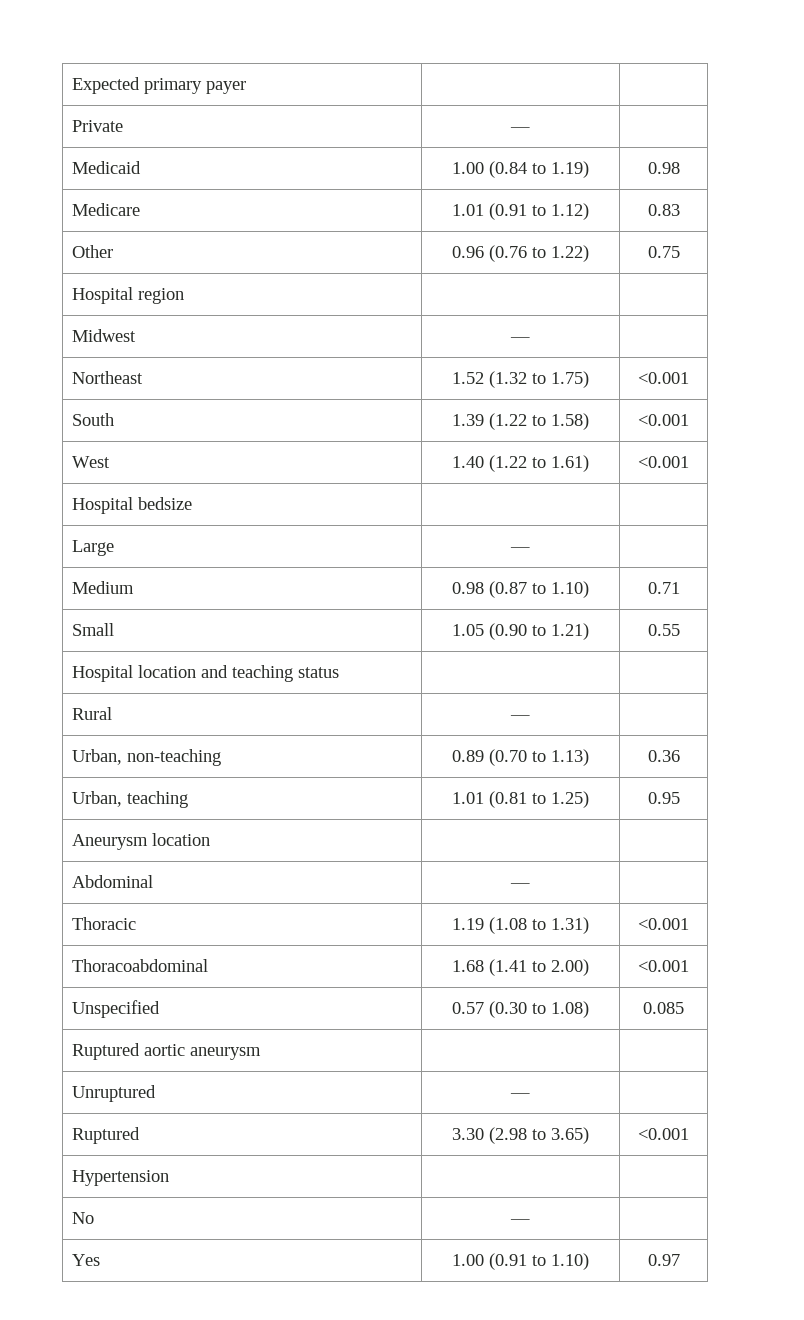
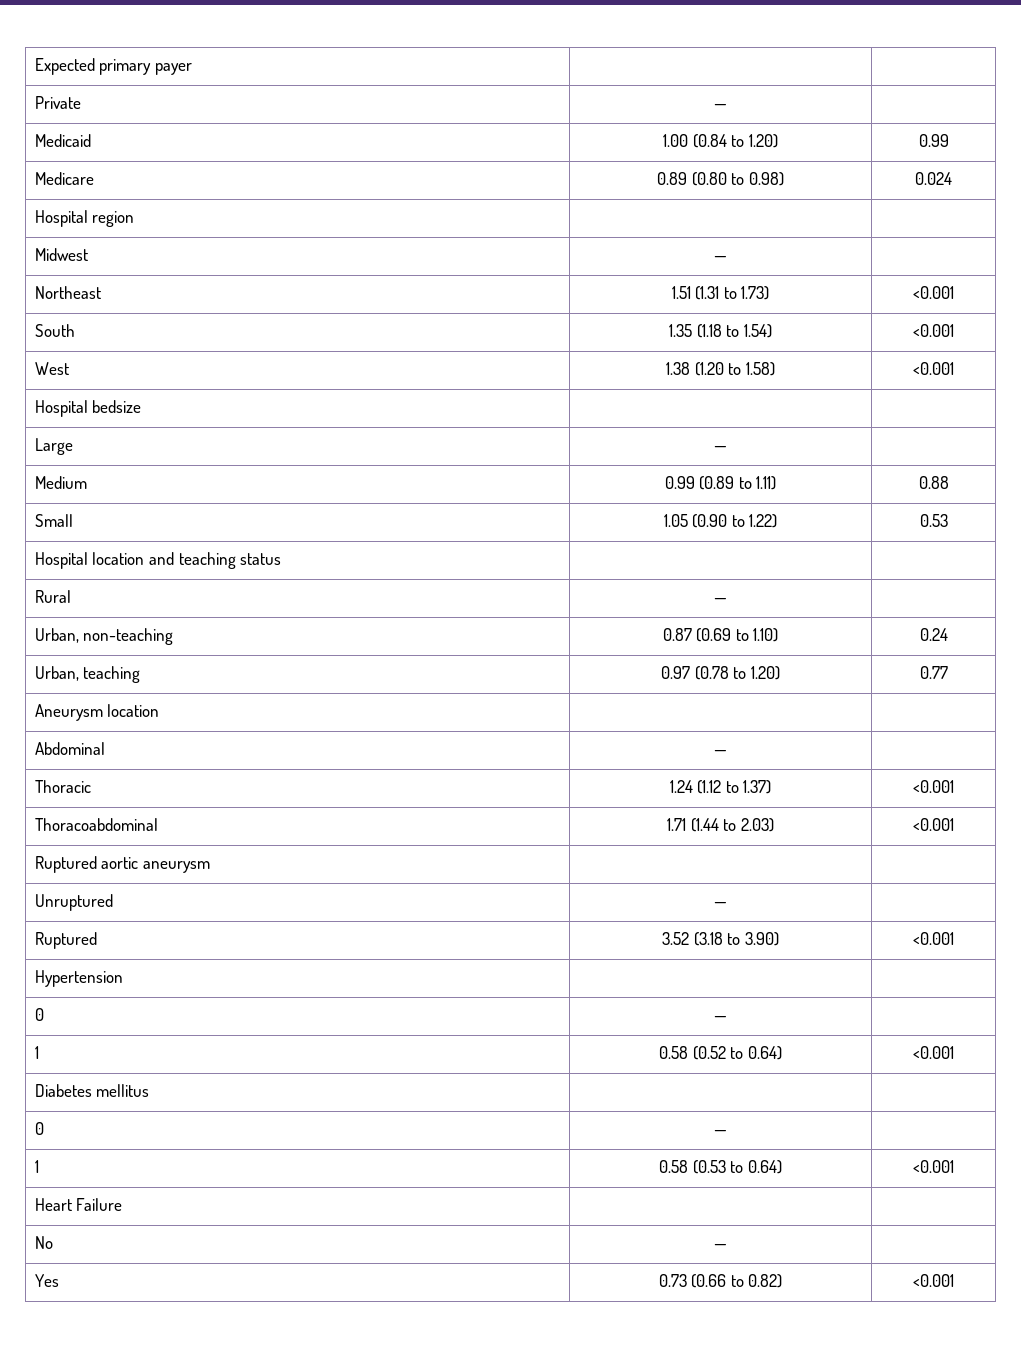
[551,161,589,178] [647,162,680,174] 1.19) | 0.98 -> [748,134,778,148] [918,134,949,147] 1.20) | 0.99
[452,203,589,220] [647,204,680,216] [71,245,113,258] [452,245,589,262] [647,246,680,258] 1.01 (0.91 to 1.12) | 0.83 // Other | 0.96 (0.76 to 1.22) | 0.75 -> [657,172,784,186] [915,172,952,185] 0.89 (0.80 to 0.98) | 0.024
[452,371,589,388] [638,372,689,384] [71,413,114,426] [452,413,589,430] [638,414,689,426] [71,456,110,468] [452,455,589,472] 1.52 (1.32 to 1.75) | <0.001 // South | 1.39 (1.22 to 1.58) | <0.001 // West | 1.40 (1.22 to 1.61) -> [671,286,770,300] [913,286,954,299] [34,324,75,337] [669,324,772,338] [913,324,954,337] [34,362,69,375] [666,362,775,376] 1.51 (1.31 to 1.73) | <0.001 // South | 1.35 (1.18 to 1.54) | <0.001 // West | 1.38 (1.20 to 1.58)
[452,581,589,598] [647,582,680,594] 0.98 (0.87 to 1.10) | 0.71 -> [664,476,777,490] [918,476,949,489] 0.99 (0.89 to 1.11) | 0.88
[551,623,589,640] [647,624,680,636] 1.21) | 0.55 -> [749,514,778,528] [919,514,948,527] 1.22) | 0.53
[452,749,589,766] [647,750,680,762] [71,791,188,808] [452,791,589,808] [647,792,680,804] 0.89 (0.70 to 1.13) | 0.36 // Urban, teaching | 1.01 (0.81 to 1.25) | 0.95 -> [662,628,779,642] [919,628,948,641] [34,666,141,683] [661,666,780,680] [919,666,948,679] 0.87 (0.69 to 1.10) | 0.24 // Urban, teaching | 0.97 (0.78 to 1.20) | 0.77
[452,917,589,934] [638,918,689,930] [71,959,208,972] [452,959,589,976] [638,960,689,972] [71,1000,160,1018] [452,1001,589,1018] [643,1002,684,1014] 1.19 (1.08 to 1.31) | <0.001 // Thoracoabdominal | 1.68 (1.41 to 2.00) | <0.001 // Unspecified | 0.57 (0.30 to 1.08) | 0.085 -> [669,780,772,794] [913,780,954,793] [34,818,158,831] [667,818,774,832] [913,818,954,831] 1.24 (1.12 to 1.37) | <0.001 // Thoracoabdominal | 1.71 (1.44 to 2.03) | <0.001
[452,1127,589,1144] [638,1128,689,1140] [71,1170,169,1186] [71,1212,94,1224] [510,1219,530,1224] [71,1254,100,1266] [452,1253,589,1270] [647,1254,680,1266] 3.30 (2.98 to 3.65) | <0.001 // Hypertension | | // No | — | // Yes | 1.00 (0.91 to 1.10) | 0.97 -> [662,932,779,946] [913,932,954,945] [34,970,123,987] [34,1008,44,1021] [714,1016,727,1021] [34,1046,39,1059] [659,1046,782,1060] [913,1046,954,1059] [34,1084,150,1097] [34,1122,44,1135] [714,1130,727,1135] [34,1160,39,1173] [659,1160,782,1174] [913,1160,954,1173] [34,1198,123,1211] [34,1236,53,1249] [714,1244,727,1249] [34,1274,59,1287] [658,1274,783,1288] [913,1274,954,1287] 3.52 (3.18 to 3.90) | <0.001 // Hypertension | | // 0 | — | // 1 | 0.58 (0.52 to 0.64) | <0.001 // Diabetes mellitus | | // 0 | — | // 1 | 0.58 (0.53 to 0.64) | <0.001 // Heart Failure | | // No | — | // Yes | 0.73 (0.66 to 0.82) | <0.001

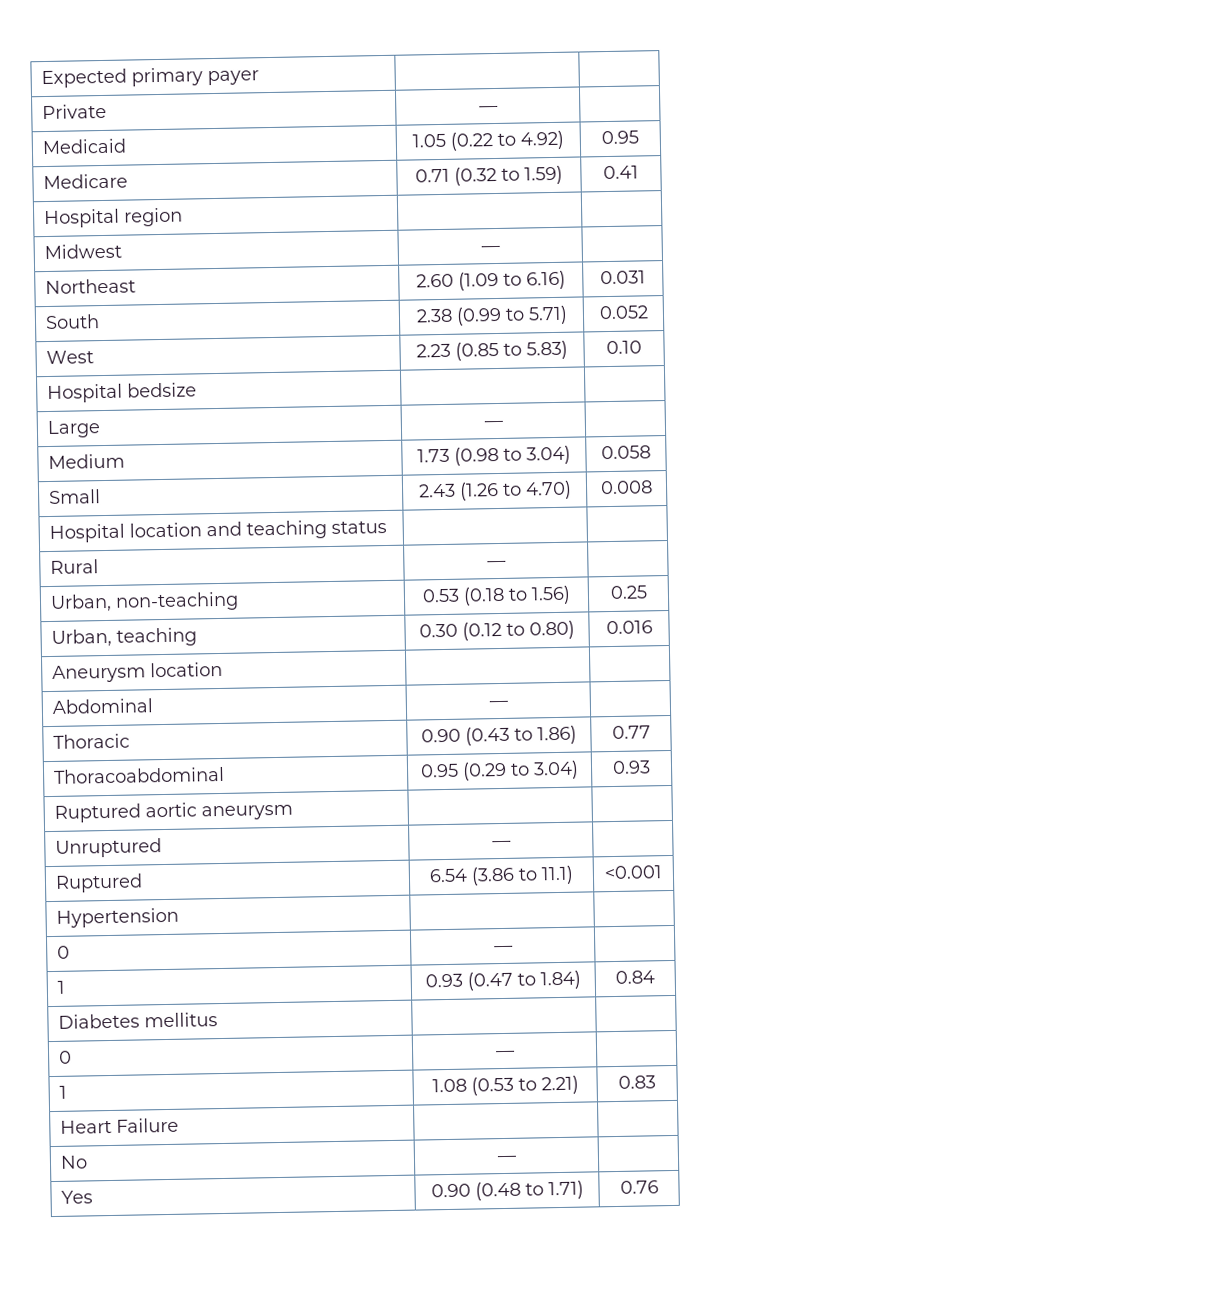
[663,134,778,148] [918,134,949,147] [34,172,94,185] [657,172,784,186] [915,172,952,185] 1.00 (0.84 to 1.20) | 0.99 // Medicare | 0.89 (0.80 to 0.98) | 0.024 -> [412,130,565,151] [601,130,639,145] [42,173,128,190] [415,165,563,186] [603,165,639,180] 1.05 (0.22 to 4.92) | 0.95 // Medicare | 0.71 (0.32 to 1.59) | 0.41
[671,286,770,300] [913,286,954,299] [34,324,75,337] [669,324,772,338] [913,324,954,337] [34,362,69,375] [666,362,775,376] [913,362,954,375] 1.51 (1.31 to 1.73) | <0.001 // South | 1.35 (1.18 to 1.54) | <0.001 // West | 1.38 (1.20 to 1.58) | <0.001 -> [416,270,566,291] [600,270,646,285] [44,314,100,330] [415,305,568,326] [598,305,649,320] [45,350,94,365] [416,340,568,361] [606,340,642,355] 2.60 (1.09 to 6.16) | 0.031 // South | 2.38 (0.99 to 5.71) | 0.052 // West | 2.23 (0.85 to 5.83) | 0.10
[664,476,777,490] [918,476,949,489] [34,514,73,527] [663,514,778,528] [919,514,948,527] 0.99 (0.89 to 1.11) | 0.88 // Small | 1.05 (0.90 to 1.22) | 0.53 -> [417,445,571,466] [601,445,651,460] [48,489,101,505] [417,480,572,501] [600,480,653,495] 1.73 (0.98 to 3.04) | 0.058 // Small | 2.43 (1.26 to 4.70) | 0.008
[662,628,779,642] [919,628,948,641] [34,666,141,683] [661,666,780,680] [919,666,948,679] 0.87 (0.69 to 1.10) | 0.24 // Urban, teaching | 0.97 (0.78 to 1.20) | 0.77 -> [422,585,571,606] [609,585,648,600] [50,627,197,647] [419,620,575,641] [605,620,653,635] 0.53 (0.18 to 1.56) | 0.25 // Urban, teaching | 0.30 (0.12 to 0.80) | 0.016
[669,780,772,794] [913,780,954,793] [34,818,158,831] [667,818,774,832] [913,818,954,831] 1.24 (1.12 to 1.37) | <0.001 // Thoracoabdominal | 1.71 (1.44 to 2.03) | <0.001 -> [421,725,577,746] [611,725,651,740] [52,766,225,784] [420,760,579,781] [612,760,651,774] 0.90 (0.43 to 1.86) | 0.77 // Thoracoabdominal | 0.95 (0.29 to 3.04) | 0.93
[662,932,779,946] 3.52 (3.18 to 3.90) -> [429,865,574,886] 6.54 (3.86 to 11.1)
[659,1046,782,1060] [913,1046,954,1059] 0.58 (0.52 to 0.64) | <0.001 -> [425,970,581,991] [615,970,655,984] 0.93 (0.47 to 1.84) | 0.84
[659,1160,689,1173] 0.58 -> [431,1078,467,1093] 1.08
[747,1160,782,1174] [913,1160,954,1173] 0.64) | <0.001 -> [540,1075,579,1095] [618,1075,656,1089] 2.21) | 0.83
[658,1274,783,1288] [913,1274,954,1287] 0.73 (0.66 to 0.82) | <0.001 -> [430,1180,584,1201] [619,1180,659,1194] 0.90 (0.48 to 1.71) | 0.76

